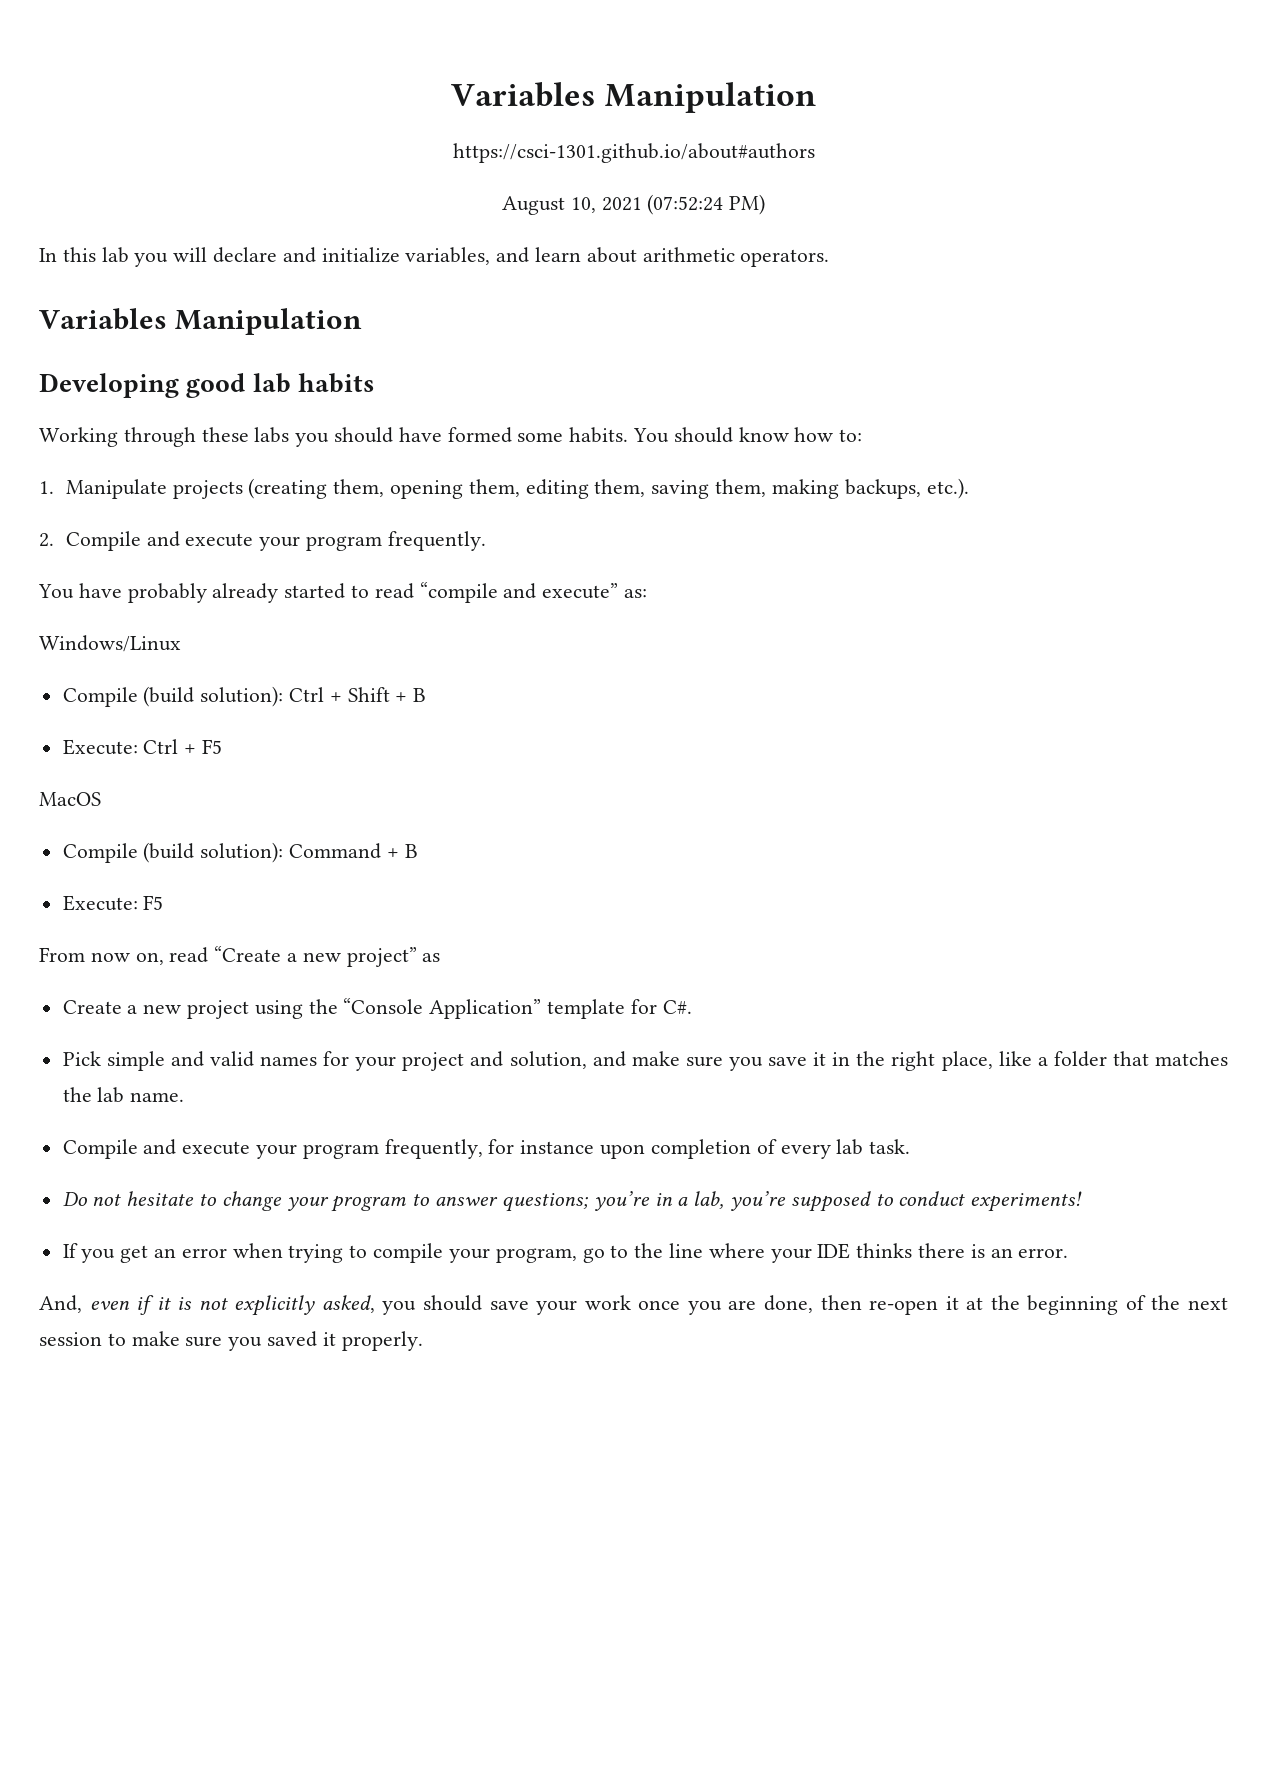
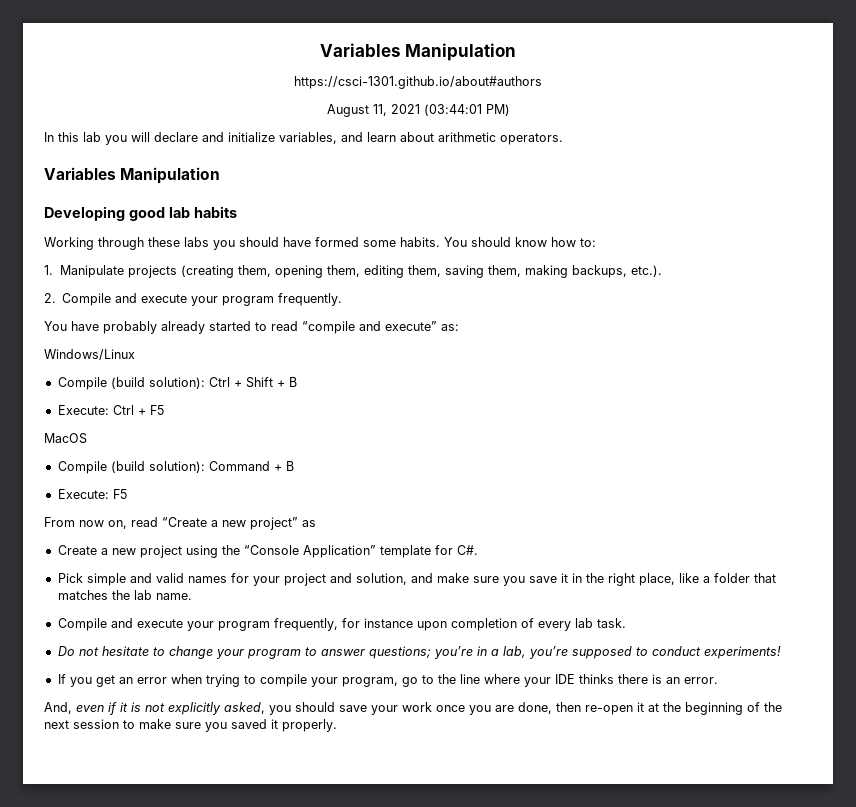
[570,194,724,215] 10, 2021 (07:52:24 -> [372,104,482,116] 11, 2021 (03:44:01

